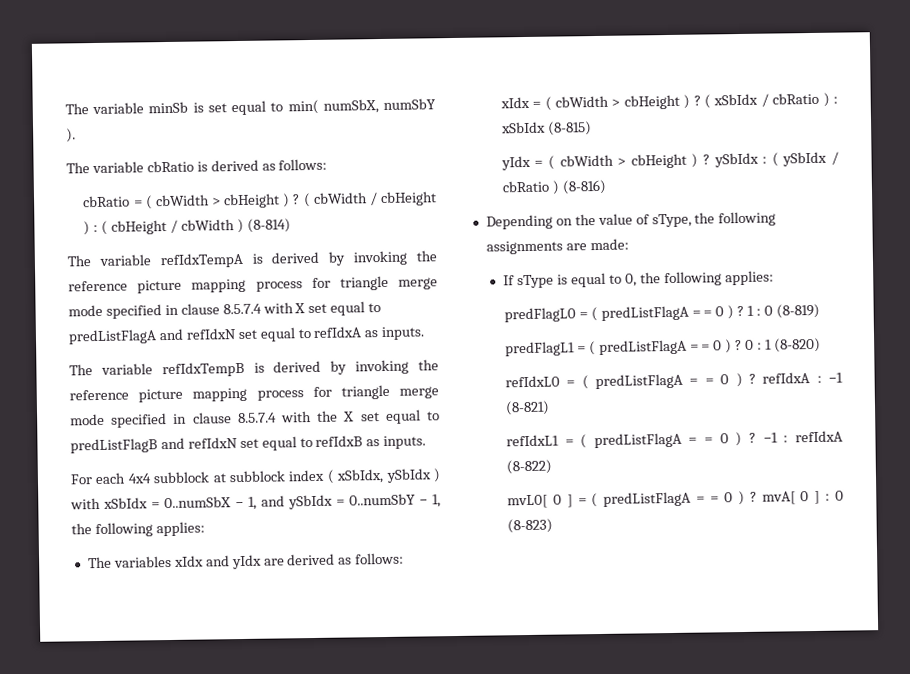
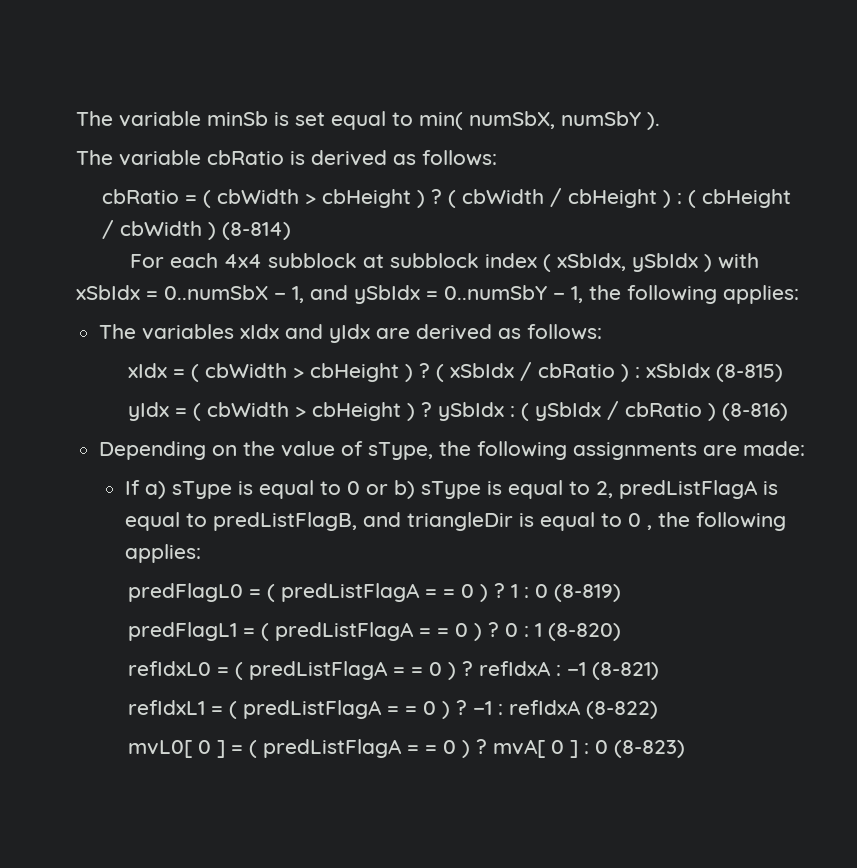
[67,250,438,269] [68,275,438,294] [68,301,382,319] [68,326,426,345] [69,359,440,378] [69,384,439,403] [70,409,440,428] [70,435,427,454] // The variable refIdxTempA is derived by invoking the reference picture mapping process for triangle merge mode specified in clause 8.5.7.4 with X set equal to predListFlagA and refIdxN set equal to refIdxA as inputs. // The variable refIdxTempB is derived by invoking the reference picture mapping process for triangle merge mode specified in clause 8.5.7.4 with the X set equal to predListFlagB and refIdxN set equal to refIdxB as inputs. -> (292, 231) none
[517,272,637,289] sType is equal to 0, -> [145,480,779,499] [125,512,653,531] a) sType is equal to 0 or b) sType is equal to 2, predListFlagA is equal to predListFlagB, and triangleDir is equal to 0 ,

